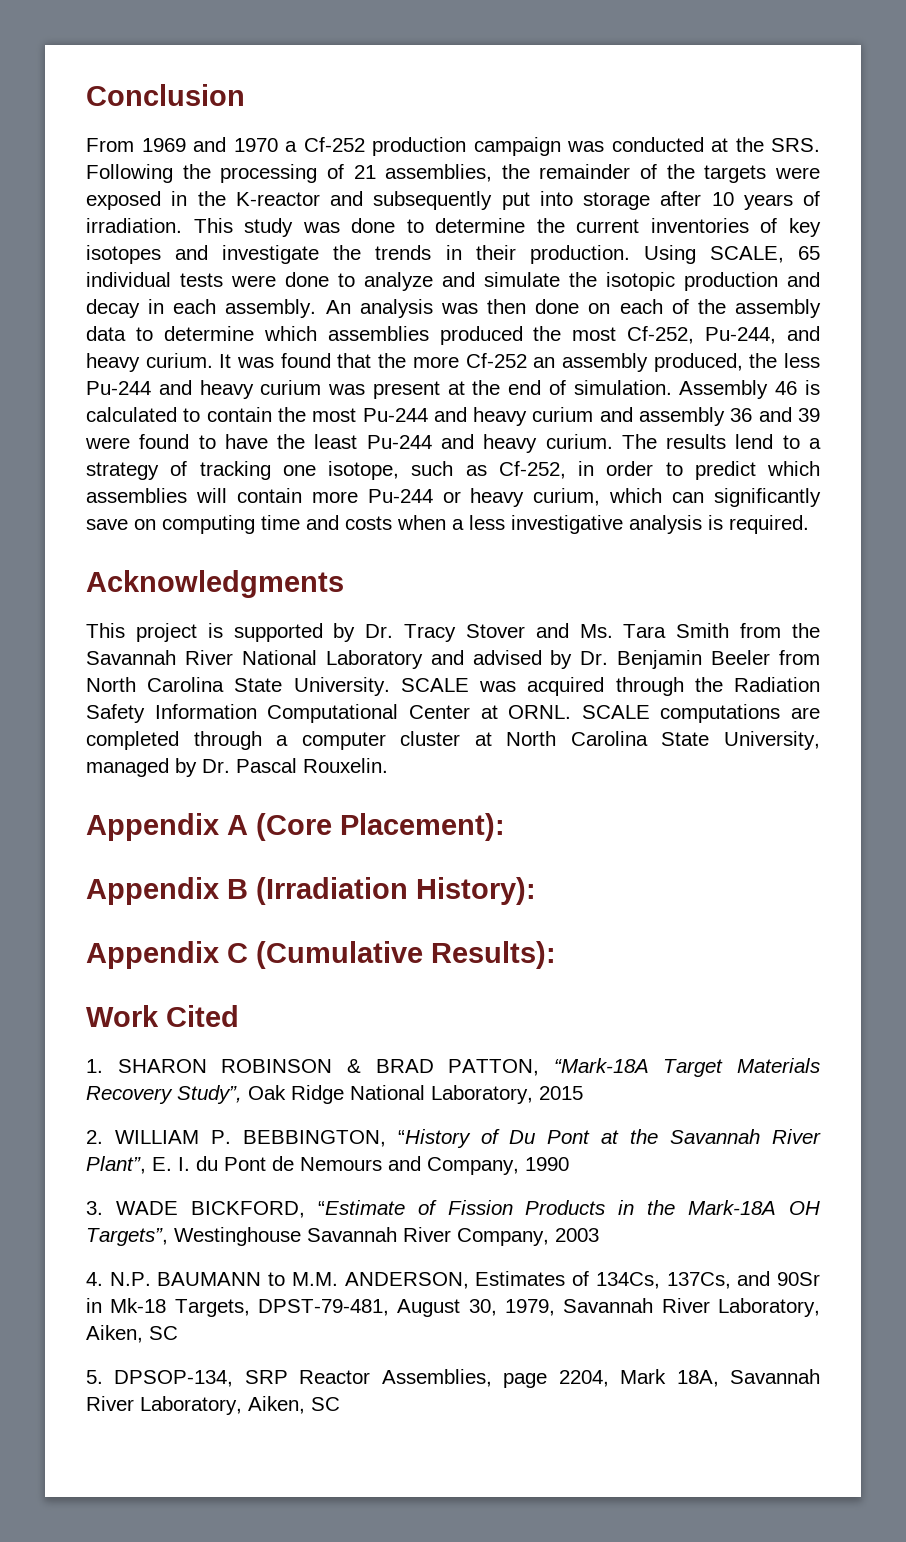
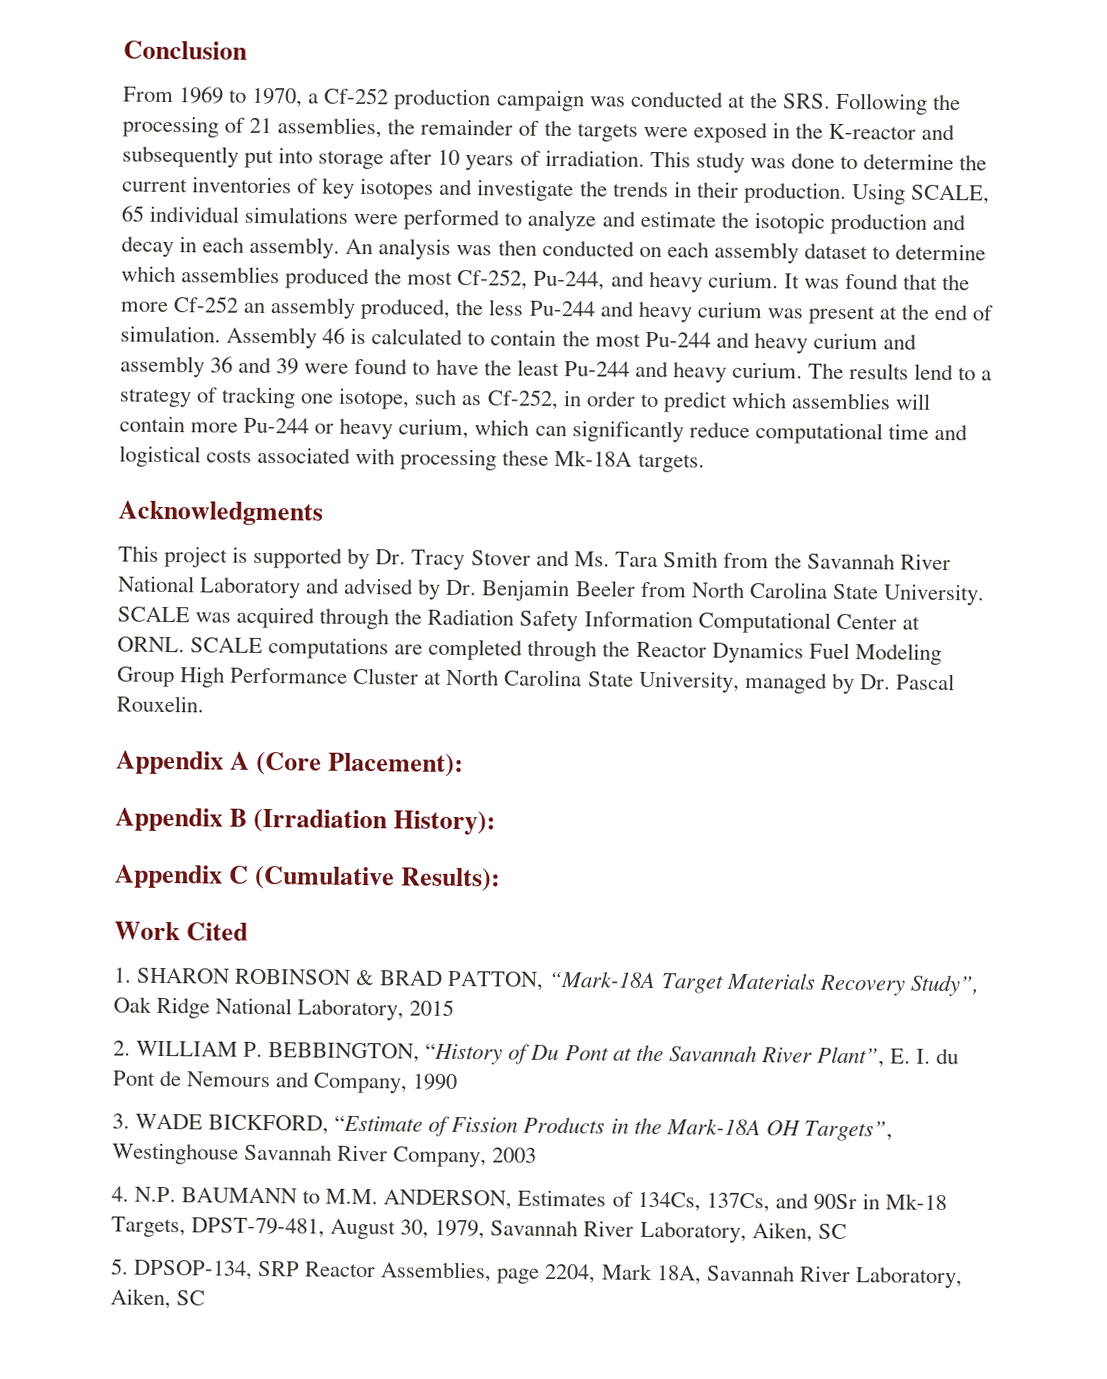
[193,137,278,152] and 1970 -> [229,87,304,108] to 1970,
[180,272,329,287] tests were done -> [244,206,501,231] simulations were performed
[484,272,560,287] simulate -> [639,210,716,228] estimate
[535,299,580,314] done -> [541,239,635,257] conducted
[671,299,821,318] [86,326,126,341] of the assembly data -> [713,241,868,264] assembly dataset
[86,515,809,534] save on computing time and costs when a less investigative analysis is required. -> [688,421,968,445] [119,445,705,473] reduce computational time and logistical costs associated with processing these Mk-18A targets.
[276,731,461,750] a computer cluster -> [602,640,942,665] [117,666,420,688] the Reactor Dynamics Fuel Modeling Group High Performance Cluster

